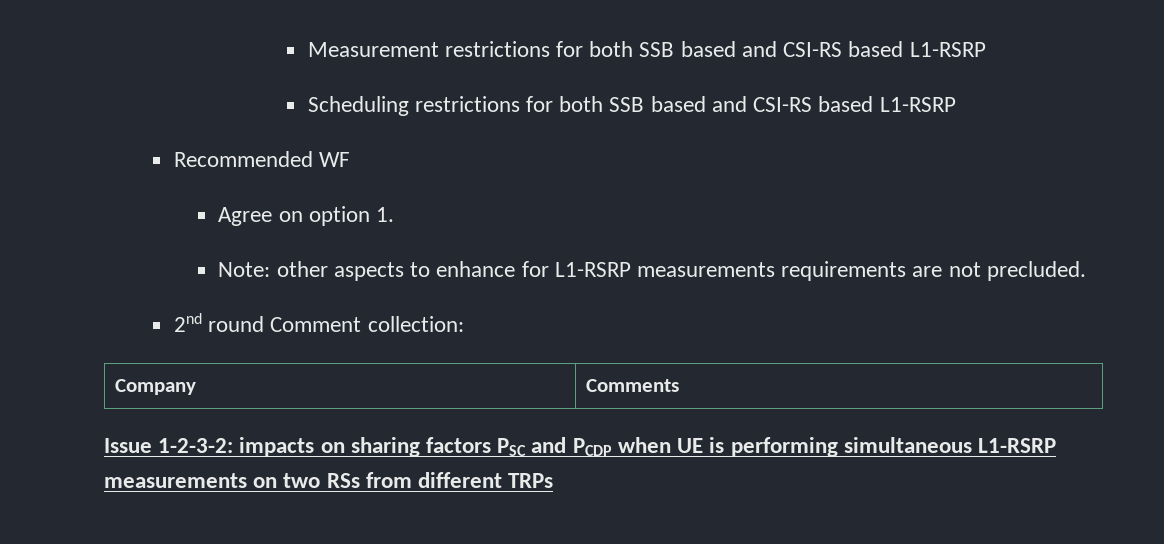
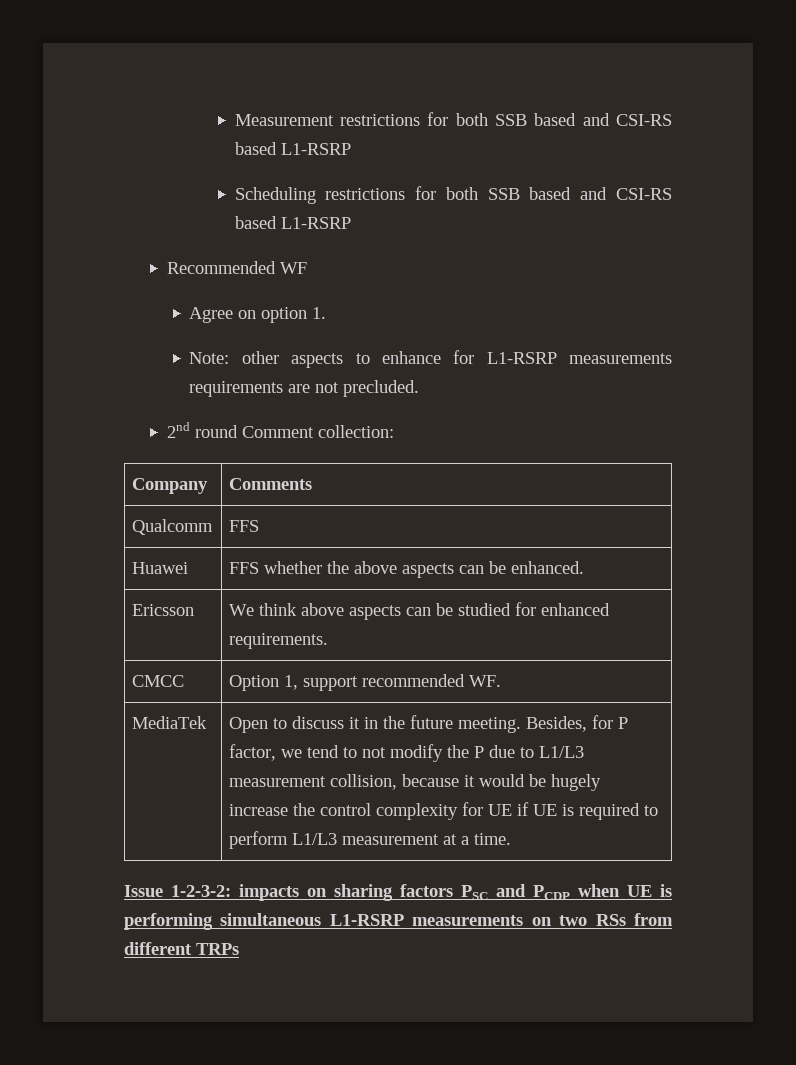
(679, 385) none -> [132,519,214,535] [229,520,260,532] [132,562,189,574] [229,561,585,578] [132,604,195,616] [229,602,611,620] [229,633,329,649] [132,675,185,687] [229,674,502,691] [132,716,208,729] [229,715,629,733] [229,744,585,762] [229,774,602,791] [229,802,659,820] [229,831,512,849] // Qualcomm | FFS // Huawei | FFS whether the above aspects can be enhanced. // Ericsson | We think above aspects can be studied for enhanced requirements. // CMCC | Option 1, support recommended WF. // MediaTek | Open to discuss it in the future meeting. Besides, for P factor, we tend to not modify the P due to L1/L3 measurement collision, because it would be hugely increase the control complexity for UE if UE is required to perform L1/L3 measurement at a time.

